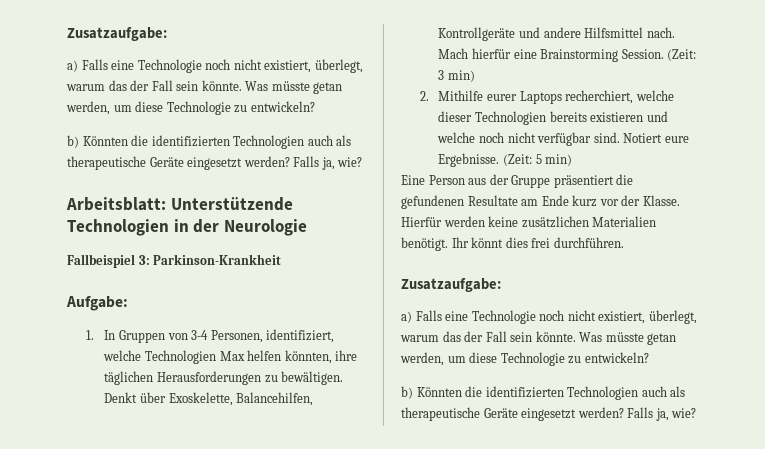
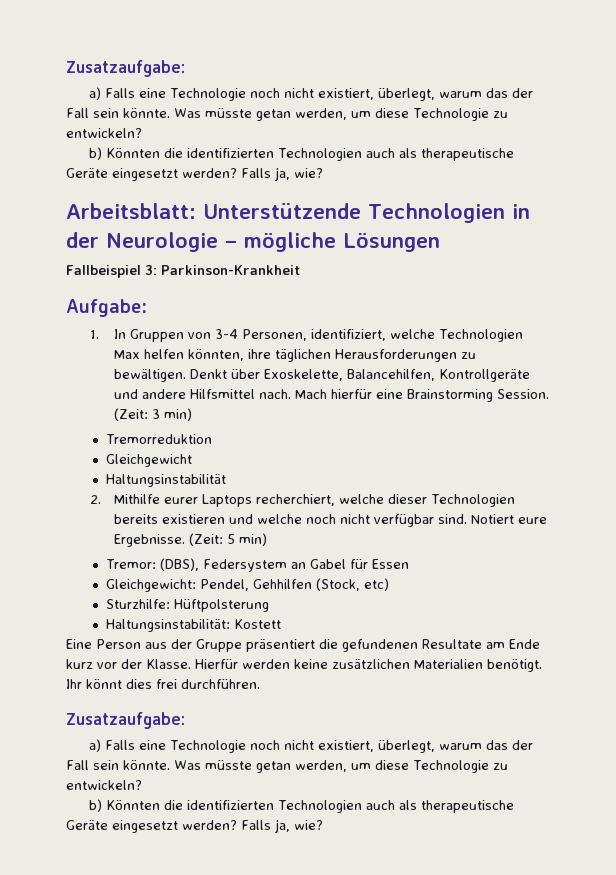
(307, 227) none -> [225,232,440,252] – mögliche Lösungen
(475, 76) none -> [105,434,212,444] [105,454,192,467] [105,474,226,487] // Tremorreduktion // Gleichgewicht // Haltungsinstabilität
(573, 160) none -> [105,558,409,572] [105,578,389,592] [105,599,269,612] [105,619,281,632] // Tremor: (DBS), Federsystem an Gabel für Essen // Gleichgewicht: Pendel, Gehhilfen (Stock, etc) // Sturzhilfe: Hüftpolsterung // Haltungsinstabilität: Kostett

